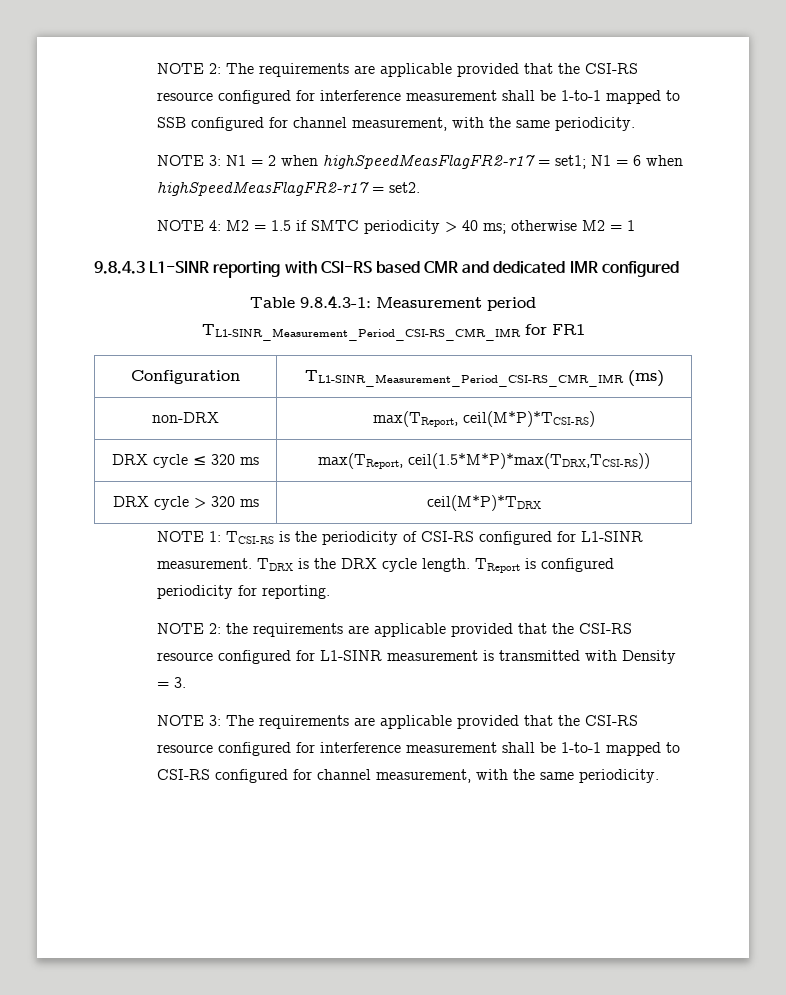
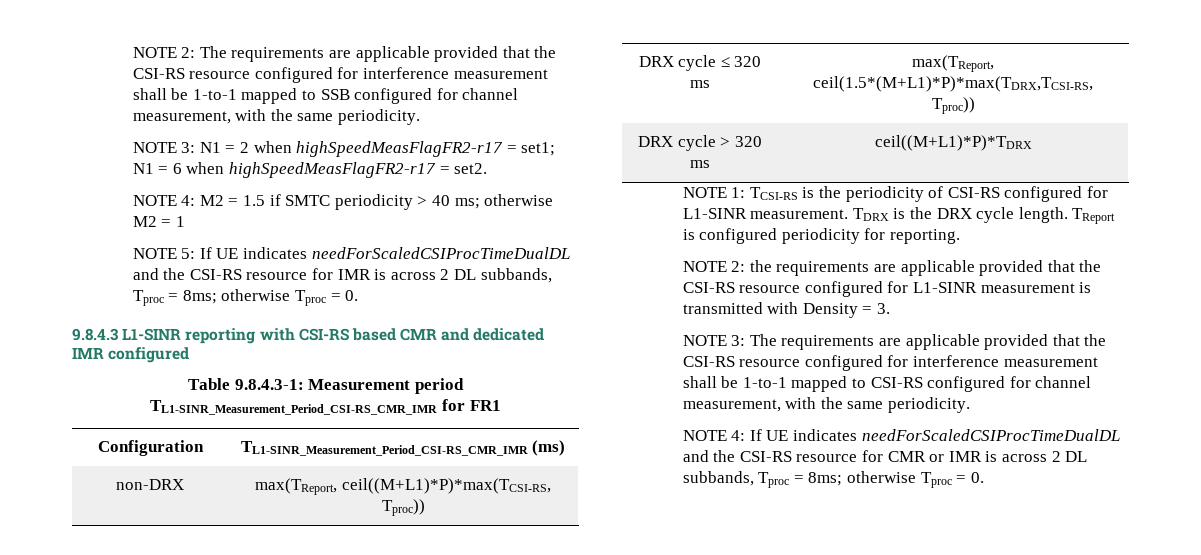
(635, 225) none -> [132,247,570,259] [132,268,552,283] [132,289,359,306] // NOTE 5: If UE indicates needForScaledCSIProcTimeDualDL and the CSI-RS resource for IMR is across 2 DL subbands, Tproc = 8ms; otherwise Tproc = 0.
[463,411,595,427] ceil(M*P)*TCSI-RS) -> [341,478,551,494] [381,499,425,516] ceil((M+L1)*P)*max(TCSI-RS, Tproc))
[408,453,651,469] ceil(1.5*M*P)*max(TDRX,TCSI-RS)) -> [813,76,1093,92] [931,97,975,114] ceil(1.5*(M+L1)*P)*max(TDRX,TCSI-RS, Tproc))
[427,495,541,511] ceil(M*P)*TDRX -> [874,135,1032,151] ceil((M+L1)*P)*TDRX
(659, 776) none -> [682,429,1120,441] [682,450,1088,462] [682,471,984,488] // NOTE 4: If UE indicates needForScaledCSIProcTimeDualDL and the CSI-RS resource for CMR or IMR is across 2 DL subbands, Tproc = 8ms; otherwise Tproc = 0.

